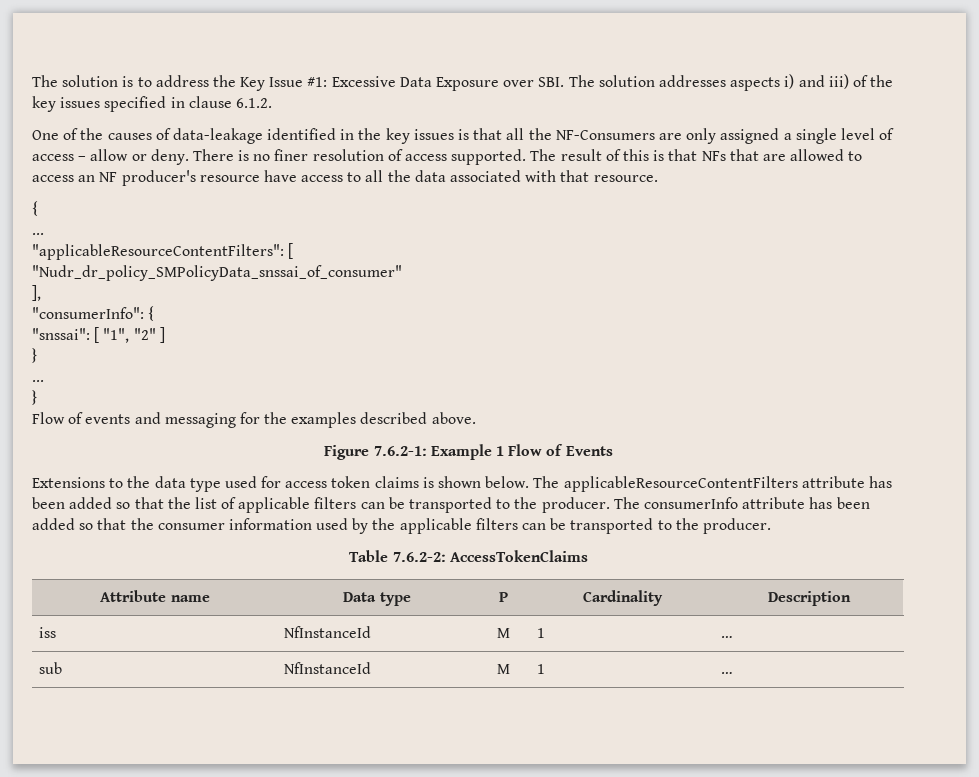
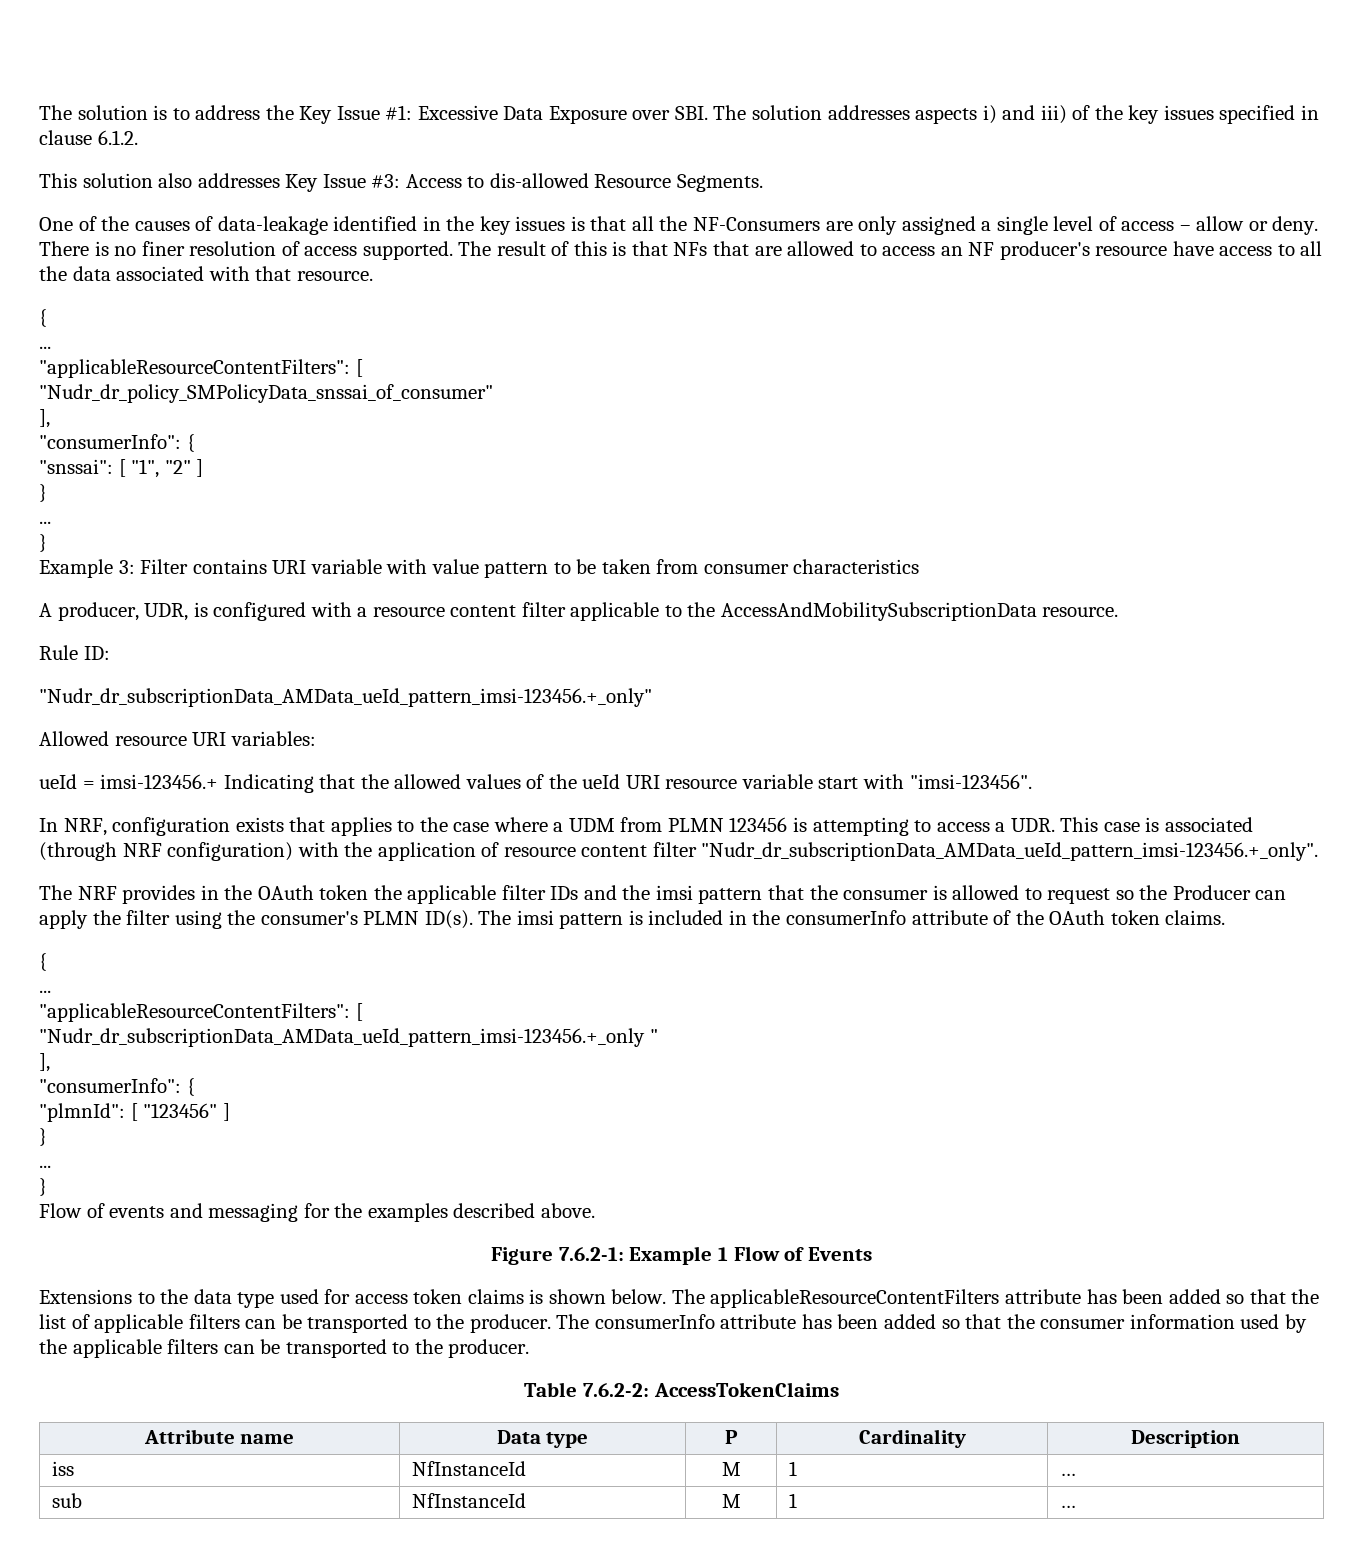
(272, 103) none -> [39,173,763,192] // This solution also addresses Key Issue #3: Access to dis-allowed Resource Segments.
(37, 397) none -> [39,559,920,578] [39,602,1119,621] [39,645,110,660] [39,688,652,707] [39,731,316,746] [39,774,1032,793] [39,817,1253,836] [39,842,1319,861] [39,885,1287,904] [39,910,1226,929] [39,953,47,971] [39,990,51,993] [39,1003,363,1022] [39,1028,658,1047] [39,1053,50,1072] [39,1078,195,1096] [39,1103,230,1122] [39,1128,47,1146] [39,1165,51,1168] [39,1178,47,1196] // Example 3: Filter contains URI variable with value pattern to be taken from consumer characteristics // A producer, UDR, is configured with a resource content filter applicable to the AccessAndMobilitySubscriptionData resource. // Rule ID: // "Nudr_dr_subscriptionData_AMData_ueId_pattern_imsi-123456.+_only" // Allowed resource URI variables: // ueId = imsi-123456.+ Indicating that the allowed values of the ueId URI resource variable start with "imsi-123456". // In NRF, configuration exists that applies to the case where a UDM from PLMN 123456 is attempting to access a UDR. This case is associated (through NRF configuration) with the application of resource content filter "Nudr_dr_subscriptionData_AMData_ueId_pattern_imsi-123456.+_only". // The NRF provides in the OAuth token the applicable filter IDs and the imsi pattern that the consumer is allowed to request so the Producer can apply the filter using the consumer's PLMN ID(s). The imsi pattern is included in the consumerInfo attribute of the OAuth token claims. // { // ... // "applicableResourceContentFilters": [ // "Nudr_dr_subscriptionData_AMData_ueId_pattern_imsi-123456.+_only " // ], // "consumerInfo": { // "plmnId": [ "123456" ] // } // ... // }

